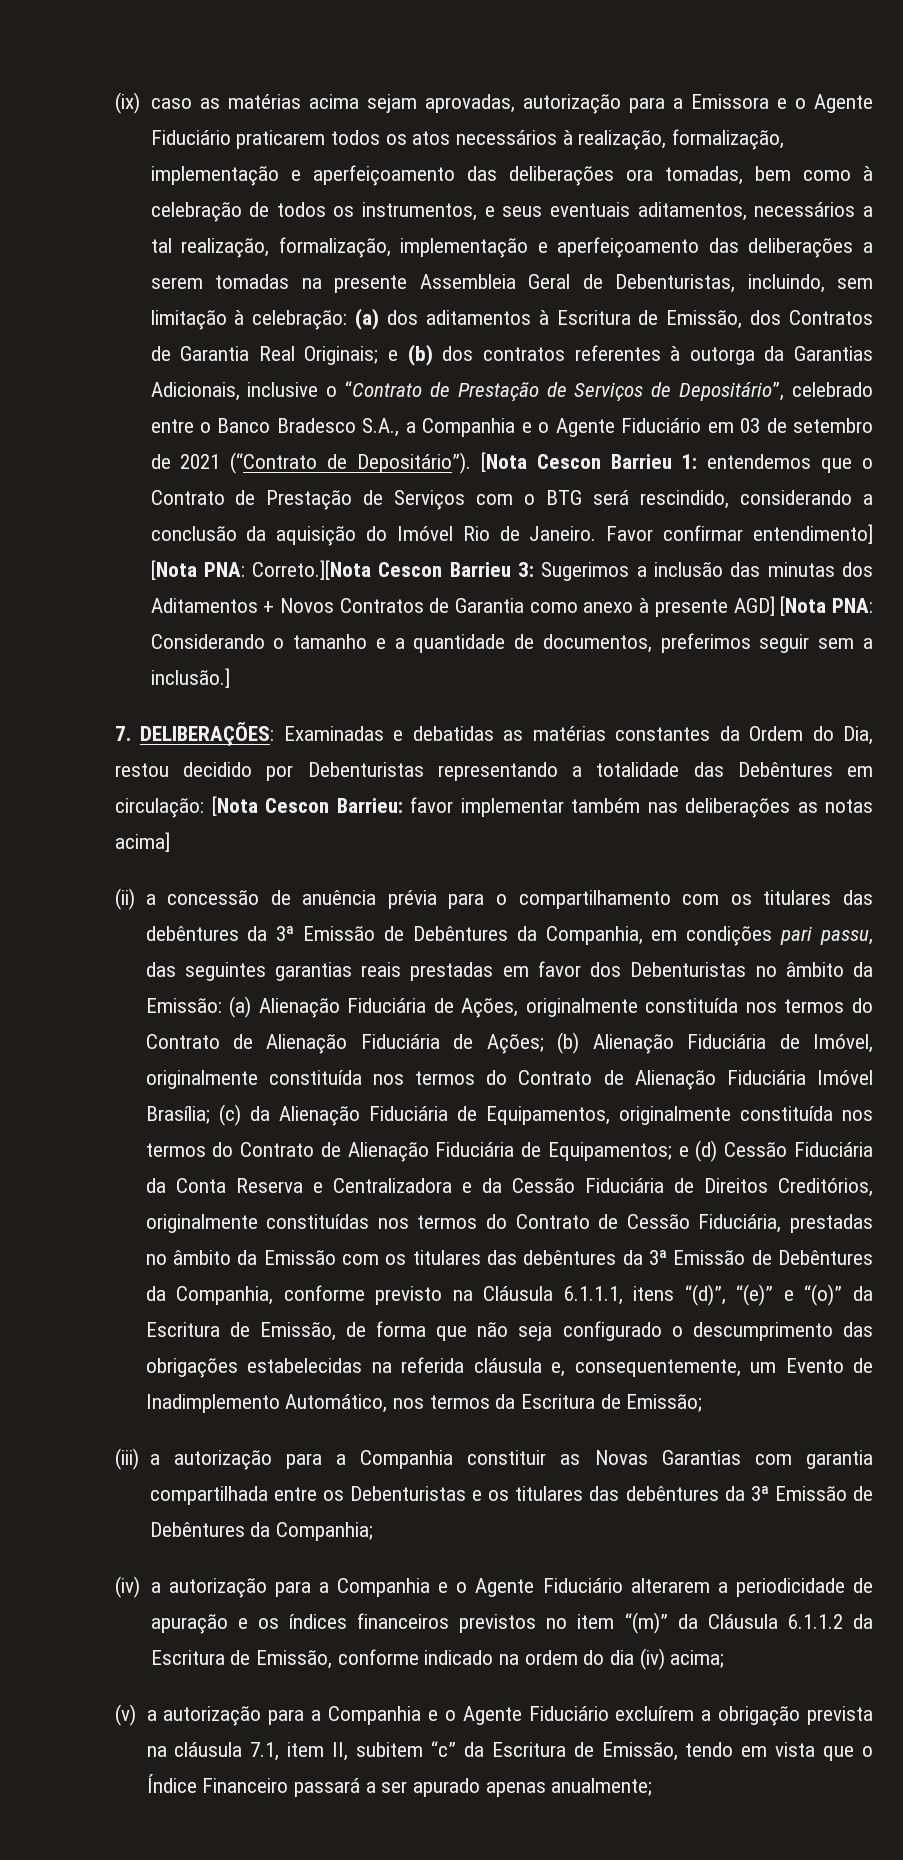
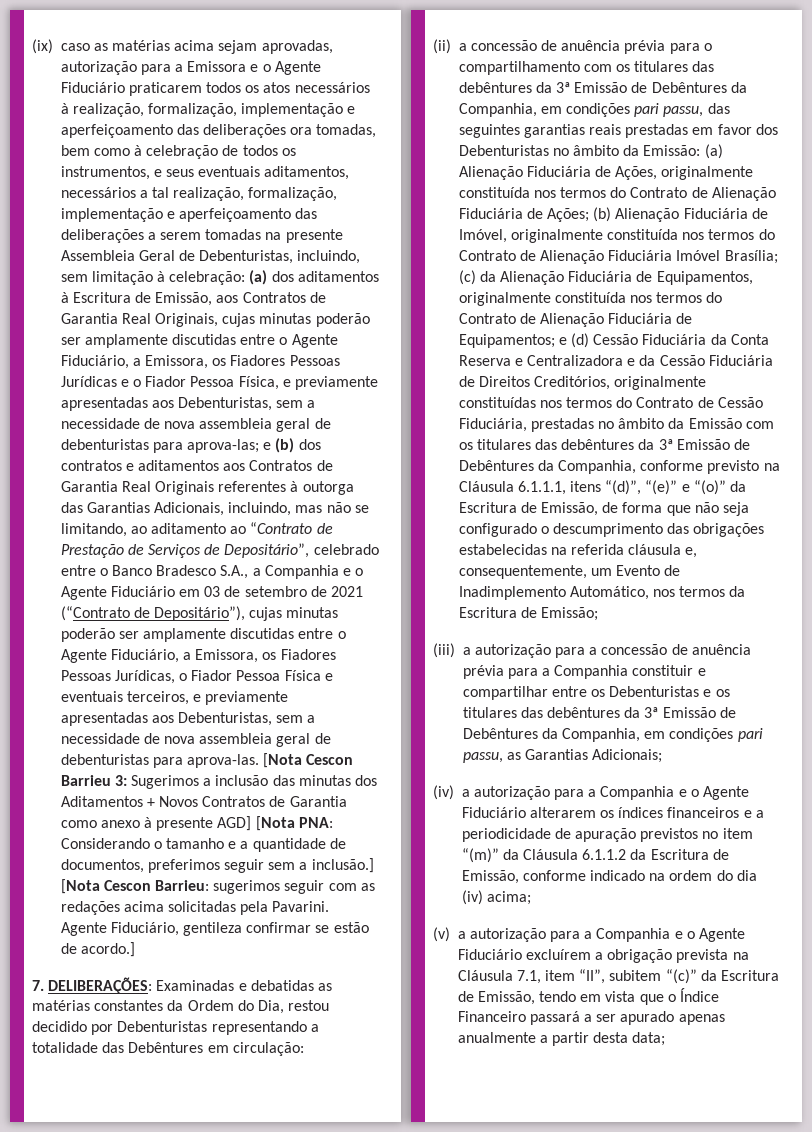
[750,310,874,325] [150,344,565,366] dos Contratos de Garantia Real Originais; e (b) dos contratos -> [216,292,326,303] [60,313,370,327] [60,334,338,348] [60,355,340,369] [60,376,379,390] [60,397,316,411] [60,418,331,432] [60,438,321,453] [60,460,333,471] [60,481,215,495] aos Contratos de Garantia Real Originais, cujas minutas poderão ser amplamente discutidas entre o Agente Fiduciário, a Emissora, os Fiadores Pessoas Jurídicas e o Fiador Pessoa Física, e previamente apresentadas aos Debenturistas, sem a necessidade de nova assembleia geral de debenturistas para aprova-las; e (b) dos contratos e aditamentos aos Contratos de Garantia Real Originais
[764,346,785,361] da -> [60,502,83,513] das
[247,382,338,397] inclusive o -> [228,502,369,516] [60,523,247,537] incluindo, mas não se limitando, ao aditamento ao
[356,452,874,474] [150,490,873,510] [150,524,874,546] [150,560,372,580] Depositário”). [Nota Cescon Barrieu 1: entendemos que o Contrato de Prestação de Serviços com o BTG será rescindido, considerando a conclusão da aquisição do Imóvel Rio de Janeiro. Favor confirmar entendimento] [Nota PNA: Correto.][Nota -> [154,606,339,621] [60,628,346,642] [60,649,336,663] [60,670,333,684] [60,691,289,705] [60,712,316,726] [60,733,331,747] [60,753,303,768] Depositário”), cujas minutas poderão ser amplamente discutidas entre o Agente Fiduciário, a Emissora, os Fiadores Pessoas Jurídicas, o Fiador Pessoa Física e eventuais terceiros, e previamente apresentadas aos Debenturistas, sem a necessidade de nova assembleia geral de debenturistas para aprova-las. [Nota
(230, 678) none -> [60,879,375,894] [60,901,330,915] [60,922,369,936] [60,942,135,957] [Nota Cescon Barrieu: sugerimos seguir com as redações acima solicitadas pela Pavarini. Agente Fiduciário, gentileza confirmar se estão de acordo.]
[211,796,873,818] [115,832,170,852] [Nota Cescon Barrieu: favor implementar também nas deliberações as notas acima] -> (304, 1049) none
[360,1450,873,1469] [149,1486,268,1505] Companhia constituir as Novas Garantias com garantia compartilhada -> [601,644,751,655] [462,665,706,679] [462,686,548,700] concessão de anuência prévia para a Companhia constituir e compartilhar
[275,1522,373,1541] Companhia; -> [562,728,763,742] [462,749,663,763] Companhia, em condições pari passu, as Garantias Adicionais;
[717,1578,873,1597] [150,1613,449,1634] a periodicidade de apuração e os índices financeiros -> [600,807,764,818] [461,828,637,842] os índices financeiros e a periodicidade de apuração
[174,1742,243,1757] cláusula -> [457,970,513,981] Cláusula
[332,1741,456,1761] II, subitem “c” -> [579,969,697,984] “II”, subitem “(c)”
[551,1778,653,1796] anualmente; -> [457,1032,666,1046] anualmente a partir desta data;

